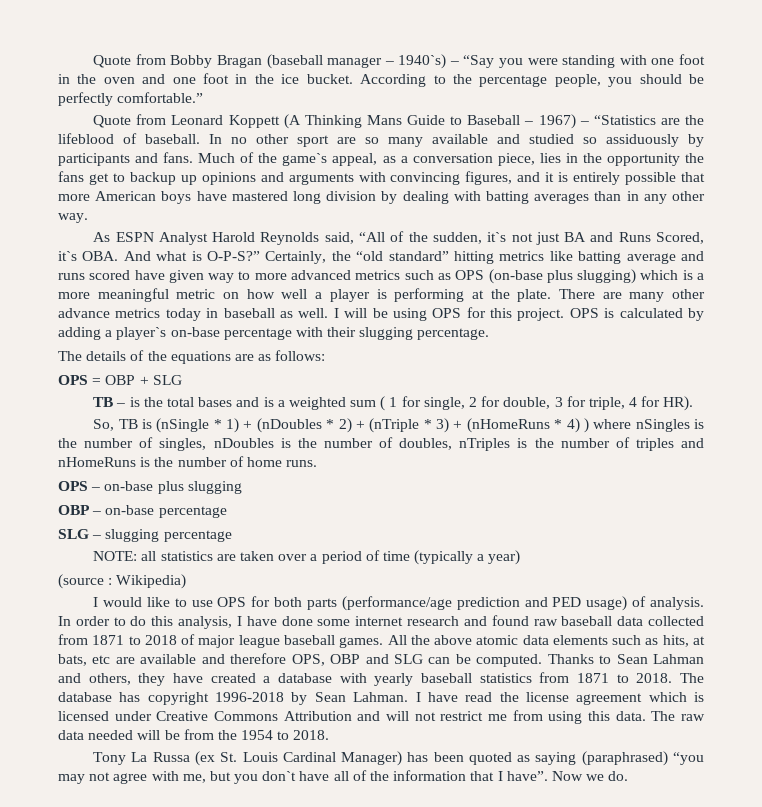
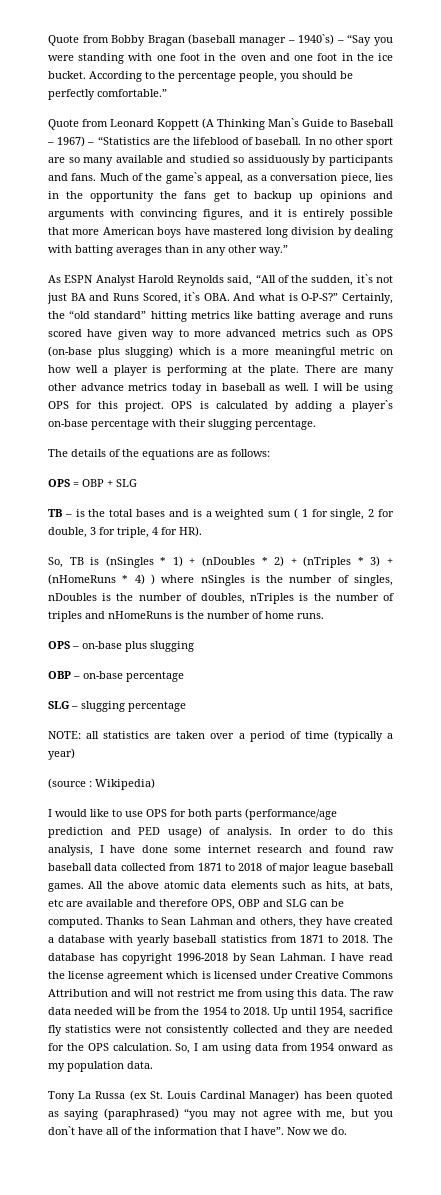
[366,115,402,125] Mans -> [268,118,299,127] Man`s
[58,213,88,223] way. -> [259,245,288,256] way.”
[156,418,210,433] (nSingle -> [105,556,154,568] (nSingles
[369,418,420,433] (nTriple -> [303,556,352,568] (nTriples
(330, 735) none -> [272,1007,393,1018] [48,1025,393,1036] [48,1043,393,1054] [48,1061,153,1072] Up until 1954, sacrifice fly statistics were not consistently collected and they are needed for the OPS calculation. So, I am using data from 1954 onward as my population data.

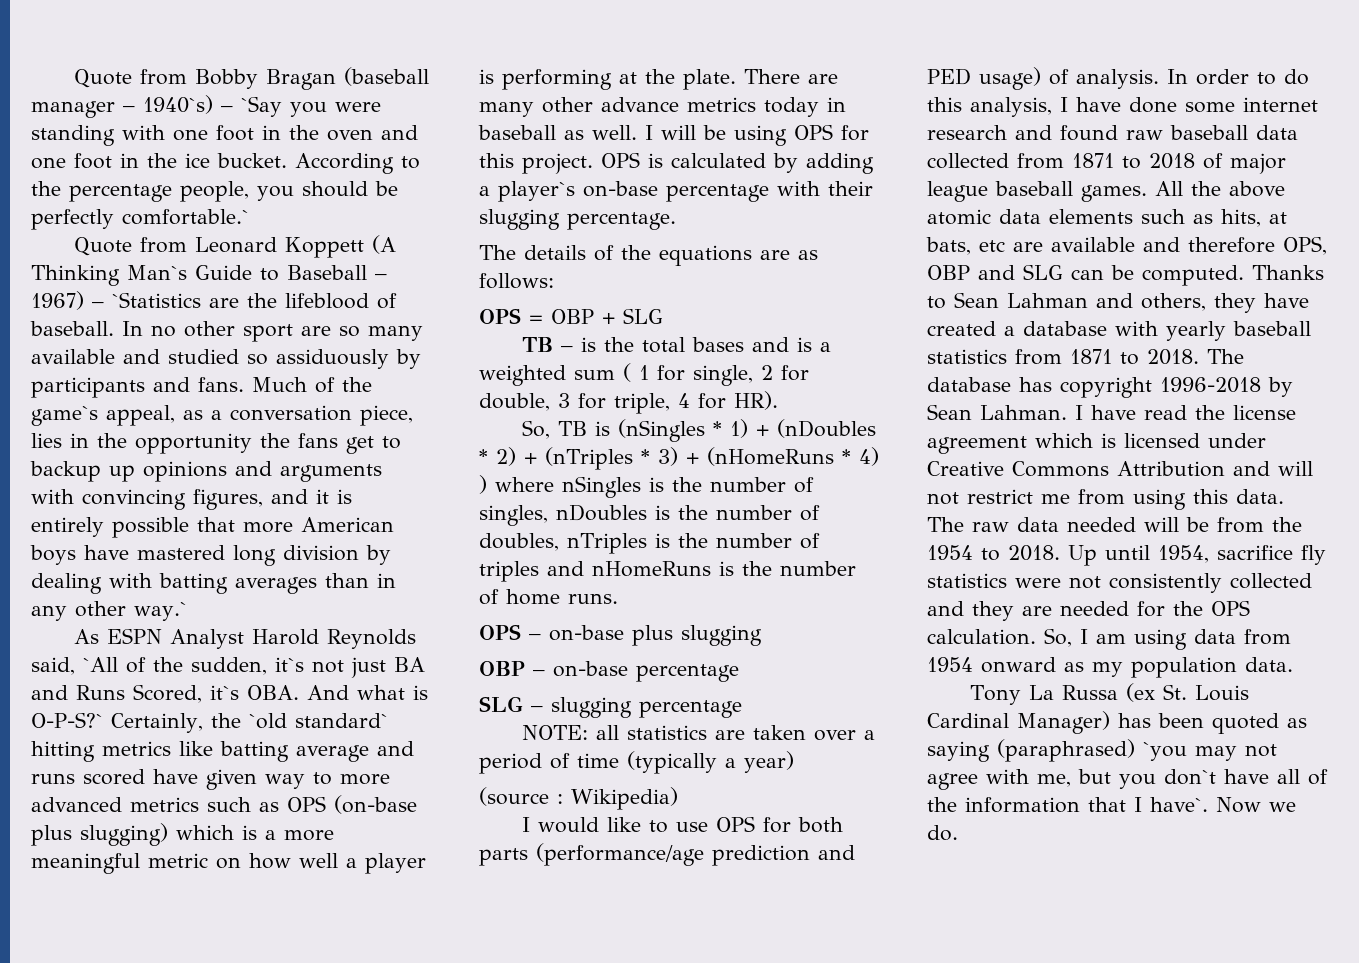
[347,34,372,46] “Say -> [241,96,282,117] `Say
[97,89,167,97] comfortable.” -> [122,209,249,225] comfortable.`
[97,136,150,145] “Statistics -> [112,292,201,308] `Statistics
[259,245,288,256] way.” -> [134,602,187,621] way.`
[255,274,276,283] “All -> [83,657,118,672] `All
[301,293,339,301] O-P-S?” -> [31,712,103,728] O-P-S?`
[69,310,147,319] “old standard” -> [248,713,388,729] `old standard`
[183,1108,208,1120] “you -> [1143,742,1187,761] `you
[251,1127,284,1135] have”. -> [1150,797,1208,812] have`.

